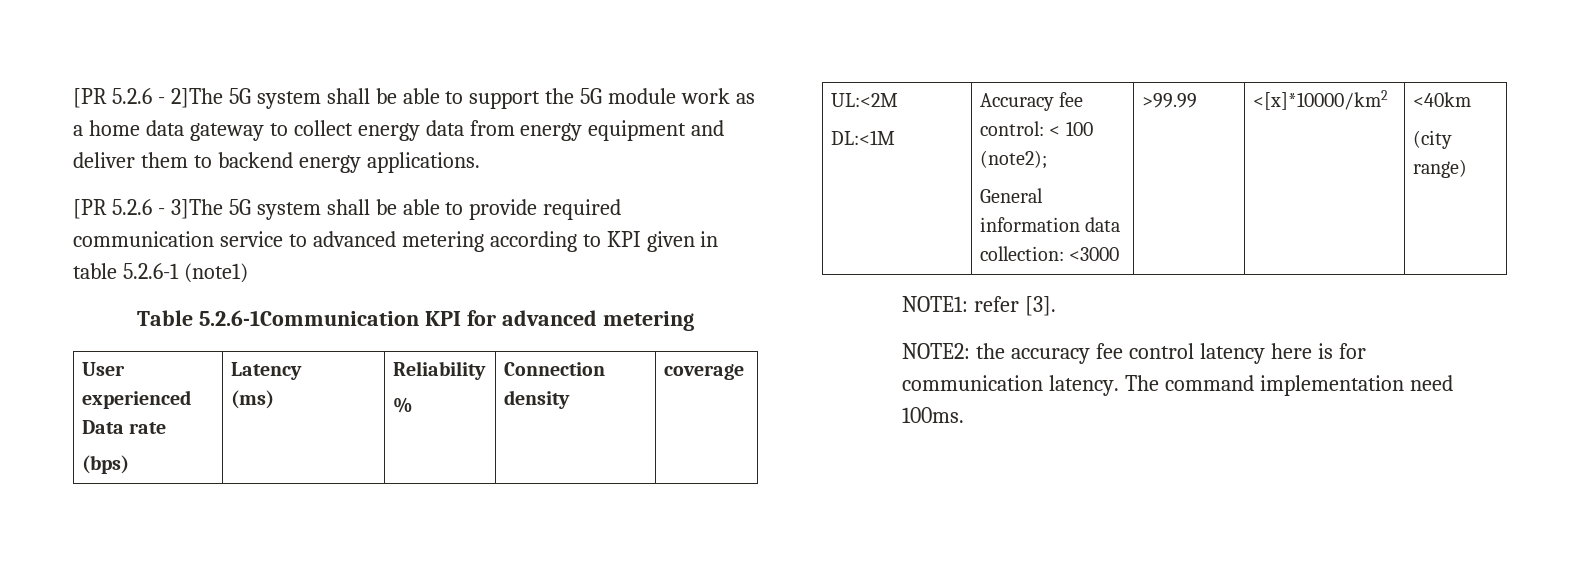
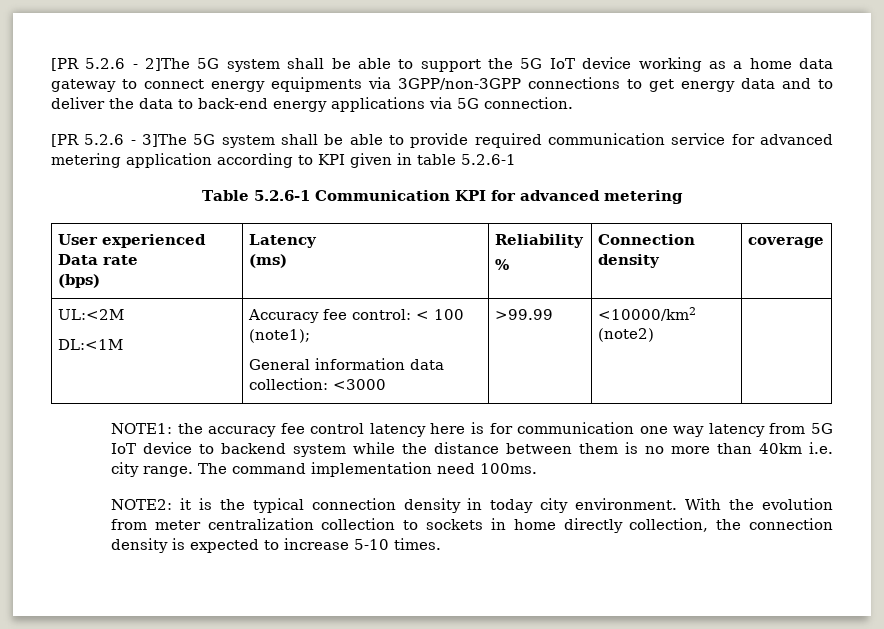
[608,88,731,104] module work -> [549,57,702,72] IoT device working
[293,120,725,141] [73,152,480,173] collect energy data from energy equipment and deliver them to backend energy applications. -> [144,77,833,92] [51,97,573,112] connect energy equipments via 3GPP/non-3GPP connections to get energy data and to deliver the data to back-end energy applications via 5G connection.
[288,231,484,252] to advanced metering -> [731,134,833,145] [51,153,212,168] for advanced metering application
[183,263,248,283] (note1) -> (516, 159) none
[199,310,420,326] 5.2.6-1Communication -> [253,190,450,201] 5.2.6-1 Communication
[979,150,1047,169] (note2); -> [248,329,310,343] (note1);
[1252,90,1388,110] [1412,92,1471,107] [1412,130,1452,149] [1412,159,1467,178] [902,296,1057,316] [902,343,971,359] <[x]*10000/km2 | <40km // (city range) // NOTE1: refer [3]. // NOTE2: -> [597,307,696,321] [597,328,654,342] [110,423,172,434] <10000/km2 (note2) | // NOTE1:
[1049,375,1120,396] latency. -> [639,423,833,437] [110,442,834,457] [110,462,193,477] one way latency from 5G IoT device to backend system while the distance between them is no more than 40km i.e. city range.
(965, 415) none -> [110,498,833,513] [110,518,833,533] [110,538,441,553] // NOTE2: it is the typical connection density in today city environment. With the evolution from meter centralization collection to sockets in home directly collection, the connection density is expected to increase 5-10 times.

